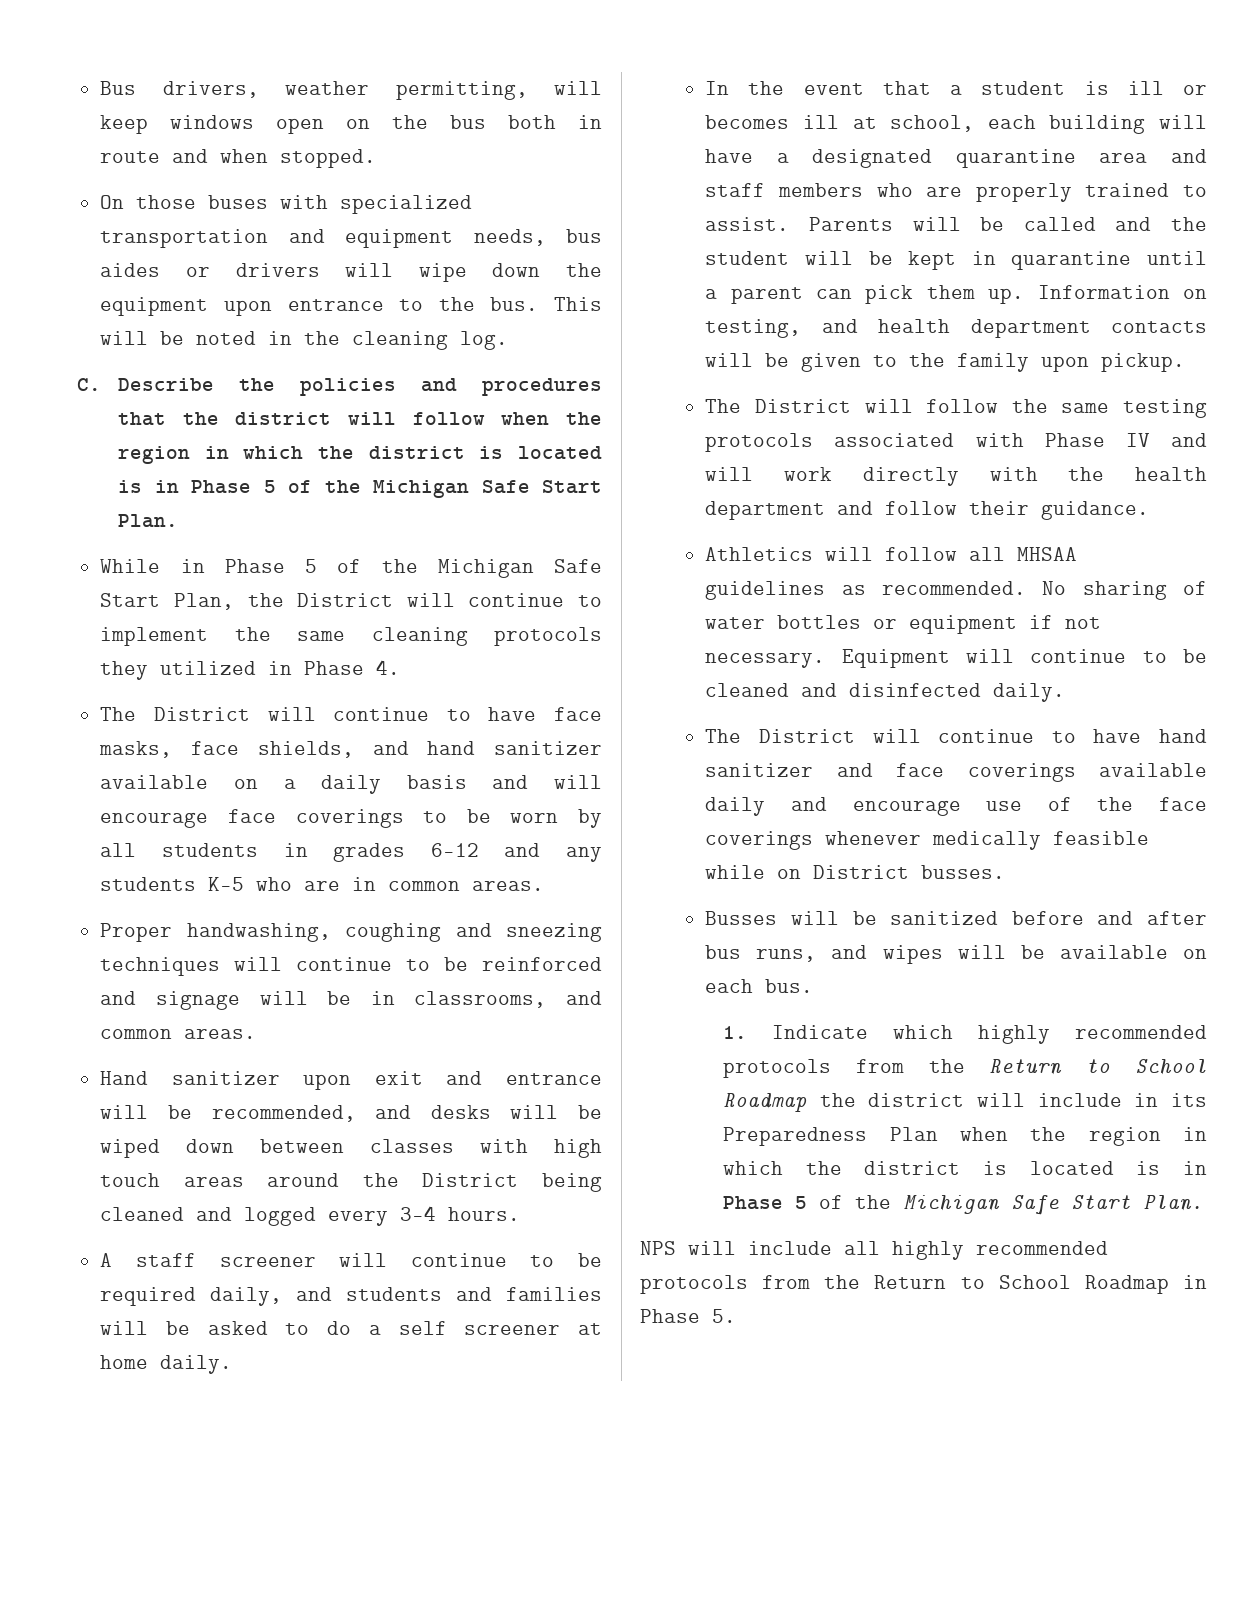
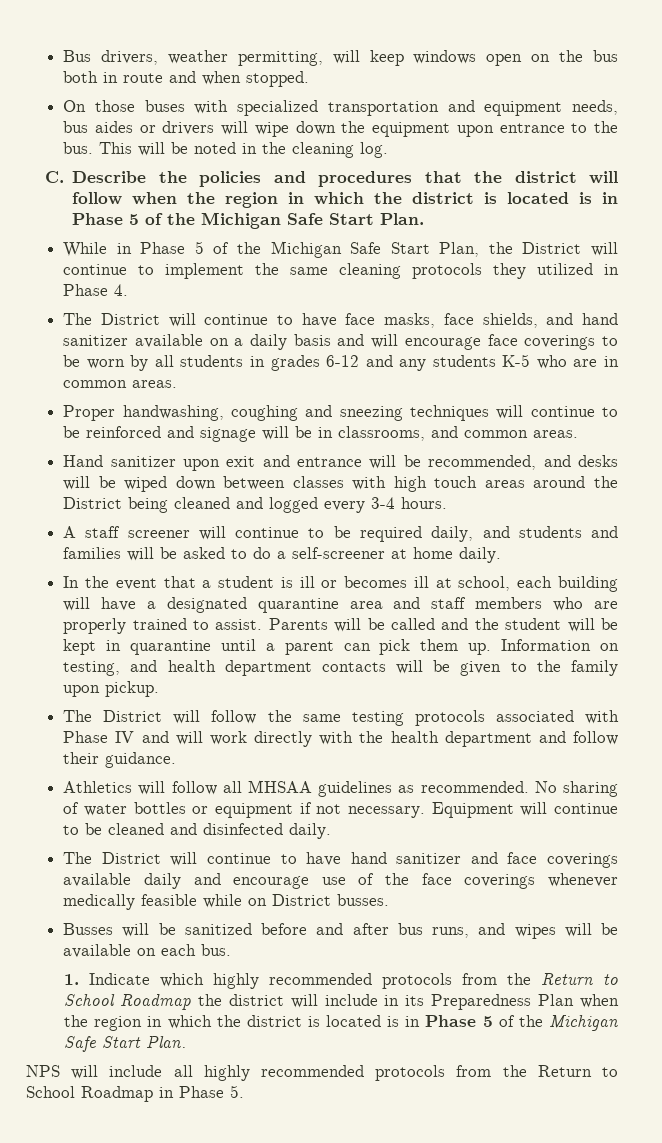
[398,1321,561,1335] self screener -> [292,547,386,559] self-screener

